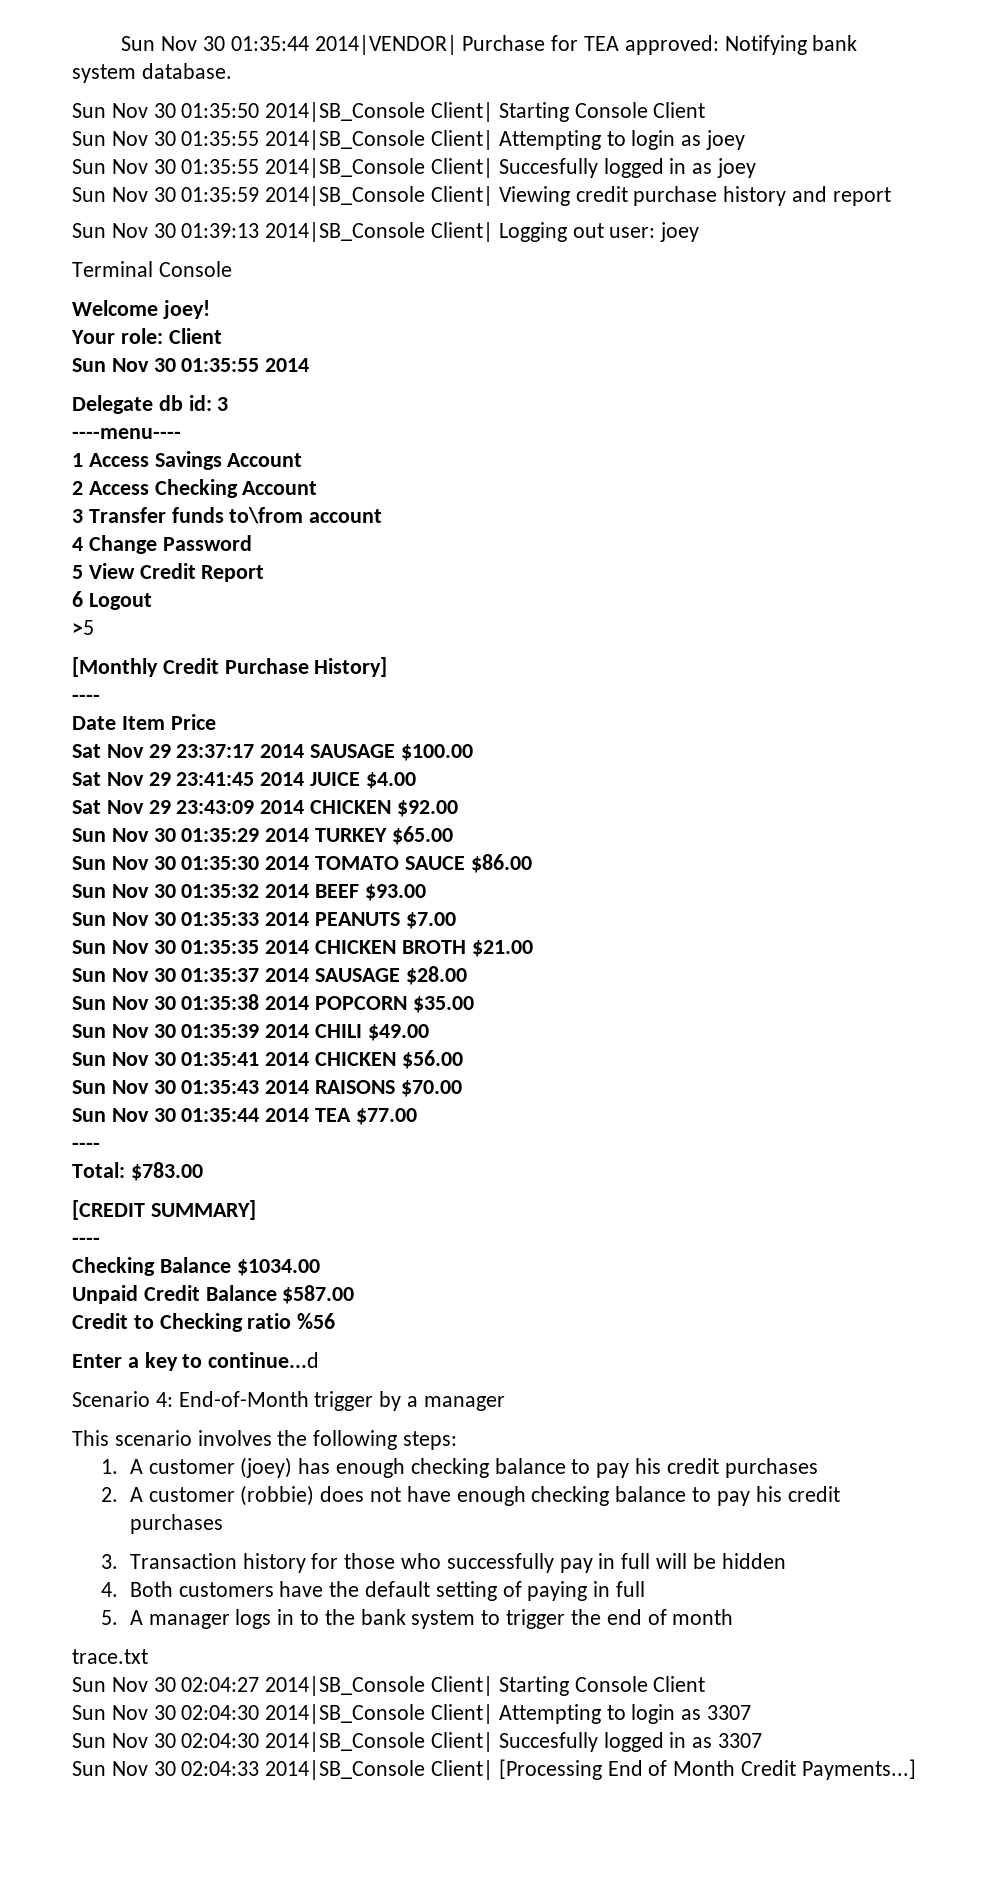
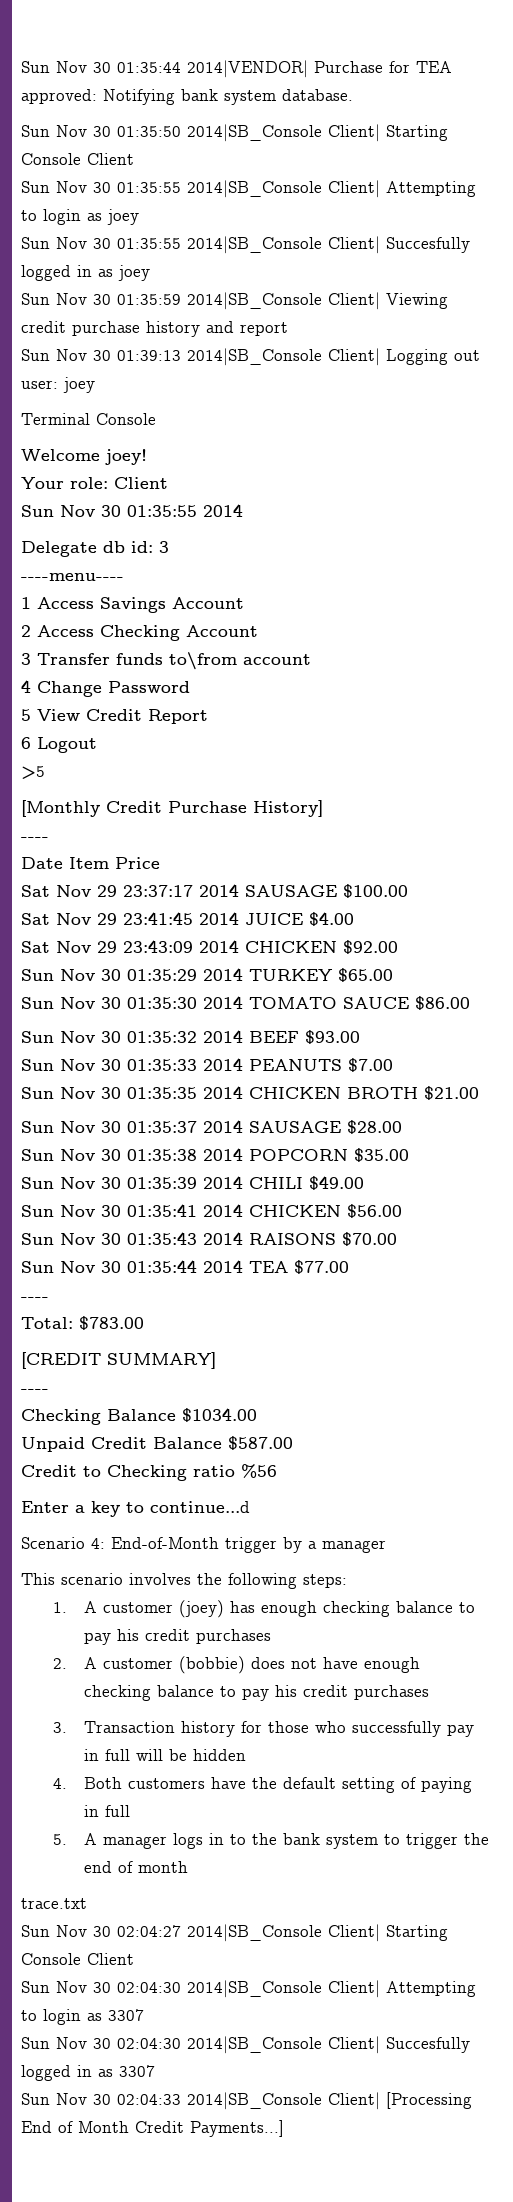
[240,1485,315,1506] (robbie) -> [179,1656,246,1674] (bobbie)

